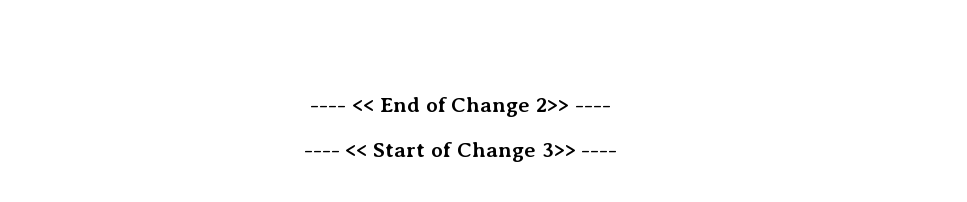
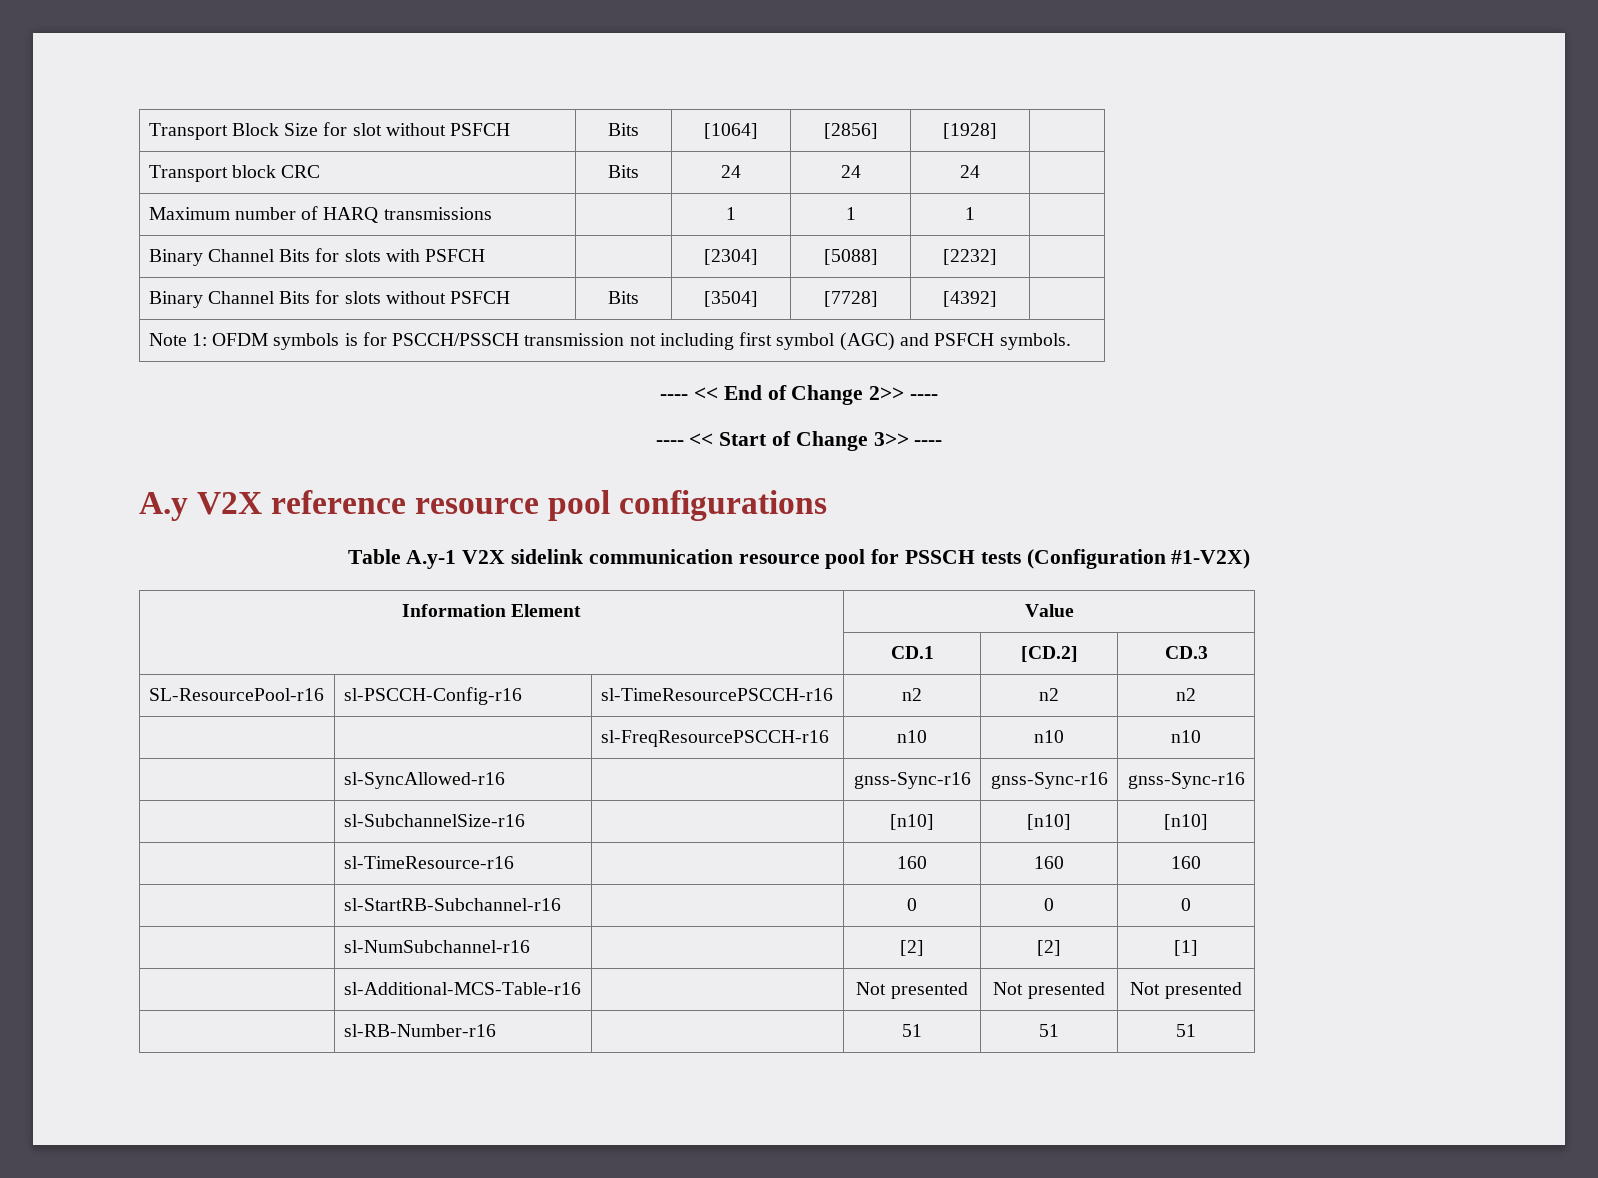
(310, 108) none -> [148,122,511,140] [608,123,639,136] [704,123,758,139] [823,123,878,139] [943,123,997,139] [148,165,321,182] [608,165,639,178] [721,165,741,178] [840,165,861,178] [960,165,980,178] [148,206,492,223] [726,207,736,220] [845,207,856,220] [965,207,975,220] [148,248,486,266] [704,249,758,265] [823,249,878,265] [943,249,997,265] [148,290,511,308] [608,291,639,304] [704,291,758,307] [823,291,878,307] [943,291,997,307] [148,332,1071,351] Transport Block Size for slot without PSFCH | Bits | [1064] | [2856] | [1928] | // Transport block CRC | Bits | 24 | 24 | 24 | // Maximum number of HARQ transmissions | | 1 | 1 | 1 | // Binary Channel Bits for slots with PSFCH | | [2304] | [5088] | [2232] | // Binary Channel Bits for slots without PSFCH | Bits | [3504] | [7728] | [4392] | // Note 1: OFDM symbols is for PSCCH/PSSCH transmission not including first symbol (AGC) and PSFCH symbols. //
(618, 153) none -> [139,490,828,521] [347,549,1251,569] [401,604,582,617] [1024,604,1074,617] [890,646,934,659] [1020,646,1078,662] [1164,646,1208,659] [148,688,324,701] [343,687,522,705] [600,688,833,701] [902,688,922,701] [1039,688,1059,701] [1176,688,1196,701] [600,730,829,747] [897,730,927,743] [1034,730,1064,743] [1171,730,1201,743] [343,772,505,789] [853,772,971,789] [990,772,1108,789] [1127,772,1245,789] [343,814,525,827] [890,814,934,830] [1027,814,1071,830] [1164,814,1208,830] [343,856,514,869] [897,856,927,869] [1034,856,1064,869] [1171,856,1201,869] [343,898,561,911] [907,898,917,911] [1044,898,1054,911] [1181,898,1191,911] [343,940,530,953] [900,940,924,956] [1037,940,1061,956] [1174,940,1198,956] [343,982,581,995] [856,982,968,999] [993,982,1105,999] [1130,982,1242,999] [343,1024,496,1037] [902,1024,922,1037] [1039,1024,1059,1037] [1176,1024,1196,1037] // A.y V2X reference resource pool configurations // Table A.y-1 V2X sidelink communication resource pool for PSSCH tests (Configuration #1-V2X) // Information Element | Value // | CD.1 | [CD.2] | CD.3 // SL-ResourcePool-r16 | sl-PSCCH-Config-r16 | sl-TimeResourcePSCCH-r16 | n2 | n2 | n2 // | | sl-FreqResourcePSCCH-r16 | n10 | n10 | n10 // | sl-SyncAllowed-r16 | | gnss-Sync-r16 | gnss-Sync-r16 | gnss-Sync-r16 // | sl-SubchannelSize-r16 | | [n10] | [n10] | [n10] // | sl-TimeResource-r16 | | 160 | 160 | 160 // | sl-StartRB-Subchannel-r16 | | 0 | 0 | 0 // | sl-NumSubchannel-r16 | | [2] | [2] | [1] // | sl-Additional-MCS-Table-r16 | | Not presented | Not presented | Not presented // | sl-RB-Number-r16 | | 51 | 51 | 51

